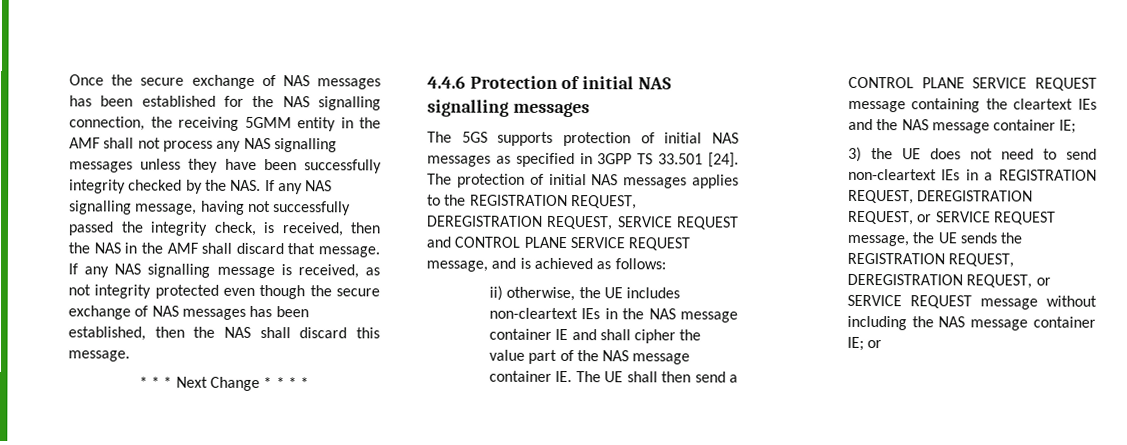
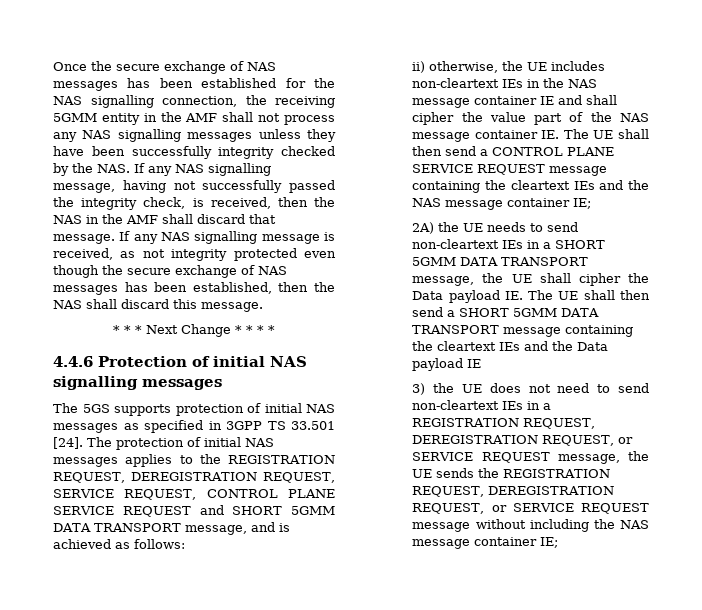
[676,216,739,230] [426,236,691,251] REQUEST and CONTROL PLANE SERVICE REQUEST -> [124,489,335,500] [53,505,335,517] [53,523,181,532] REQUEST, CONTROL PLANE SERVICE REQUEST and SHORT 5GMM DATA TRANSPORT
(1077, 126) none -> [412,222,579,234] [412,239,606,249] [412,257,589,266] [412,273,649,286] [412,290,650,303] [412,307,600,317] [412,325,634,337] [412,341,609,351] [412,358,482,371] // 2A) the UE needs to send non-cleartext IEs in a SHORT 5GMM DATA TRANSPORT message, the UE shall cipher the Data payload IE. The UE shall then send a SHORT 5GMM DATA TRANSPORT message containing the cleartext IEs and the Data payload IE
[867,340,883,349] or -> (559, 542) none

